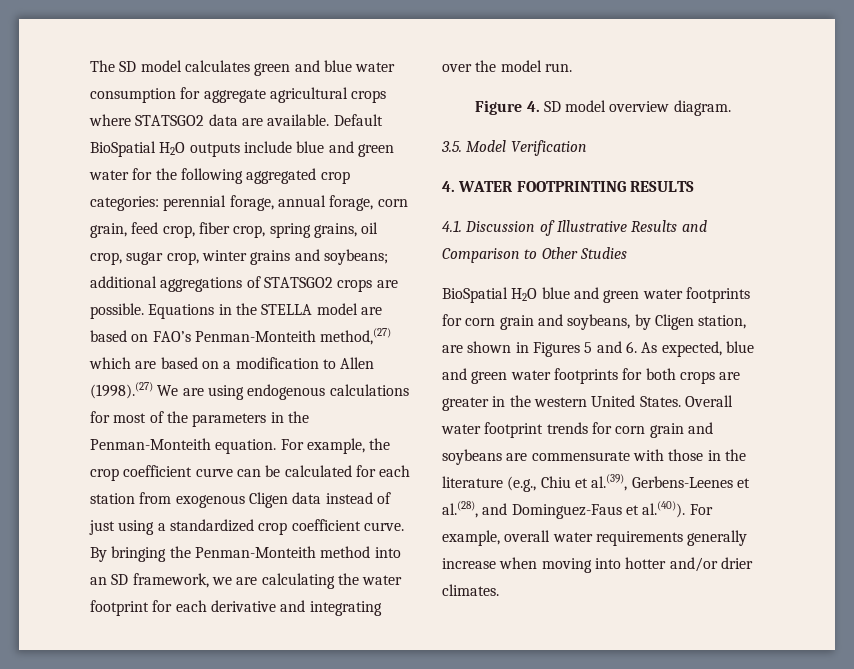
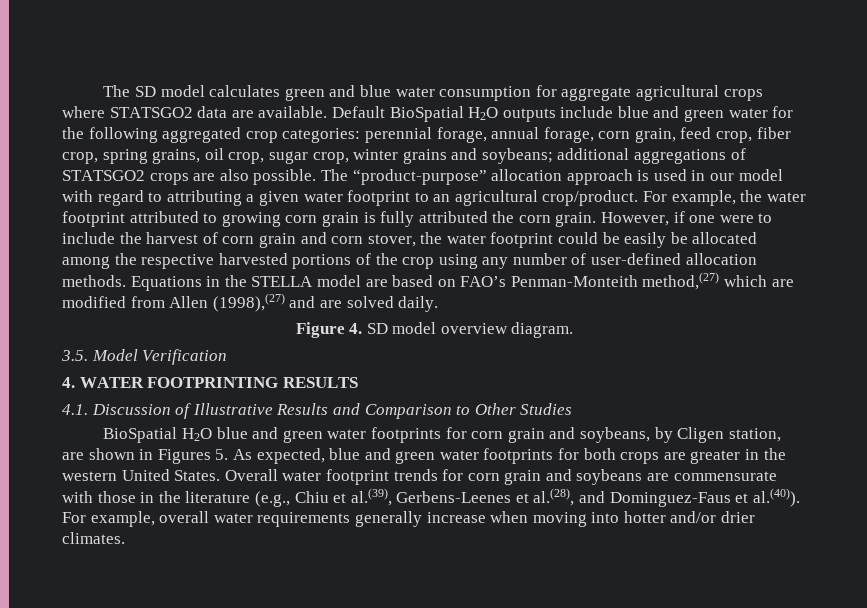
[90,303,144,319] possible. -> [219,169,783,185] [62,190,806,206] [62,211,773,227] [62,232,758,248] [62,253,757,269] [62,275,126,287] also possible. The “product-purpose” allocation approach is used in our model with regard to attributing a given water footprint to an agricultural crop/product. For example, the water footprint attributed to growing corn grain is fully attributed the corn grain. However, if one were to include the harvest of corn grain and corn stover, the water footprint could be easily be allocated among the respective harvested portions of the crop using any number of user-defined allocation methods.
[160,357,375,369] [90,382,409,400] [90,411,309,427] [90,438,391,454] [90,465,411,481] [90,492,391,508] [89,519,404,535] [90,546,401,562] [90,573,403,589] [90,600,382,616] [442,60,572,72] based on a modification to Allen (1998).(27) We are using endogenous calculations for most of the parameters in the Penman-Monteith equation. For example, the crop coefficient curve can be calculated for each station from exogenous Cligen data instead of just using a standardized crop coefficient curve. By bringing the Penman-Monteith method into an SD framework, we are calculating the water footprint for each derivative and integrating over the model run. -> [62,293,439,312] modified from Allen (1998),(27) and are solved daily.
[584,341,637,353] 5 and 6. -> [215,449,229,460] 5.

